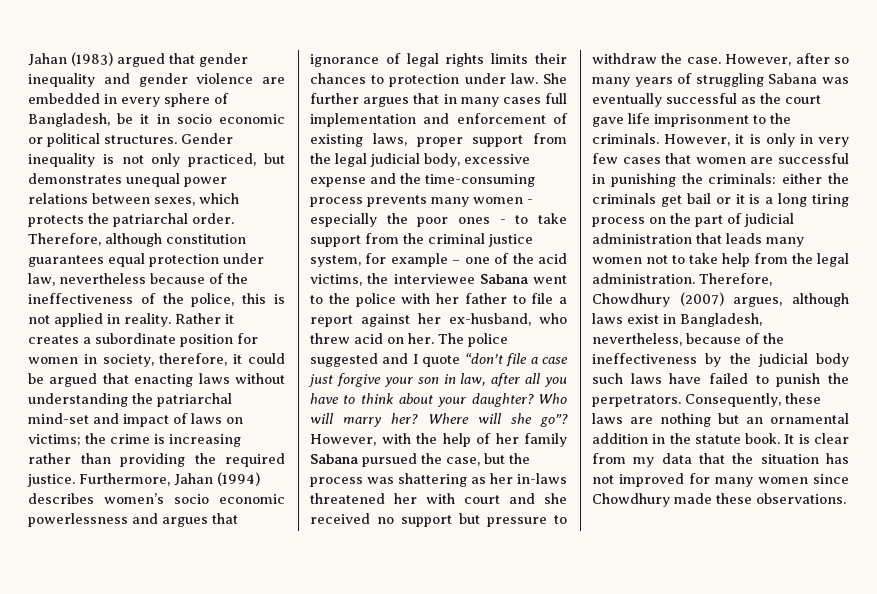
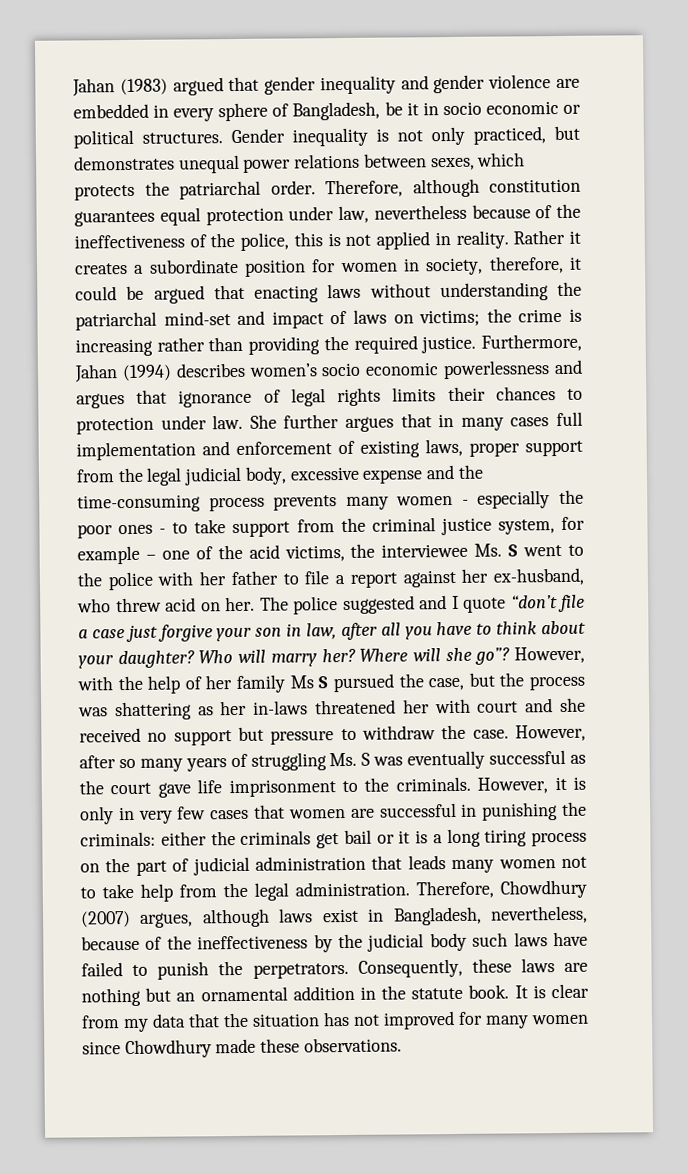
[479,274,528,284] Sabana -> [474,543,519,557] Ms. S
[310,454,358,464] Sabana -> [289,675,329,689] Ms S
[768,73,818,84] Sabana -> [329,752,371,767] Ms. S

